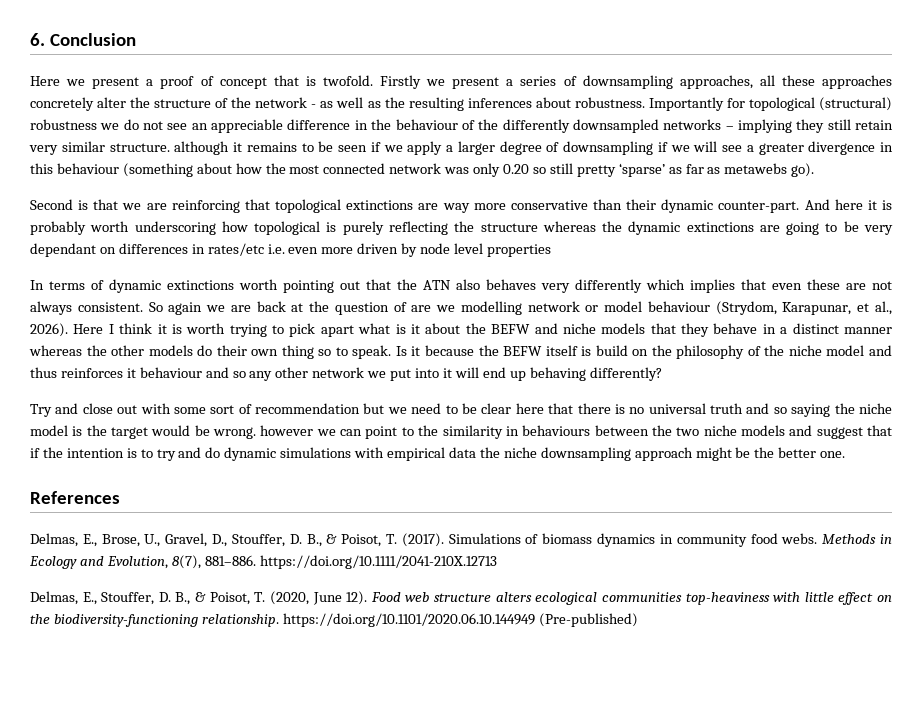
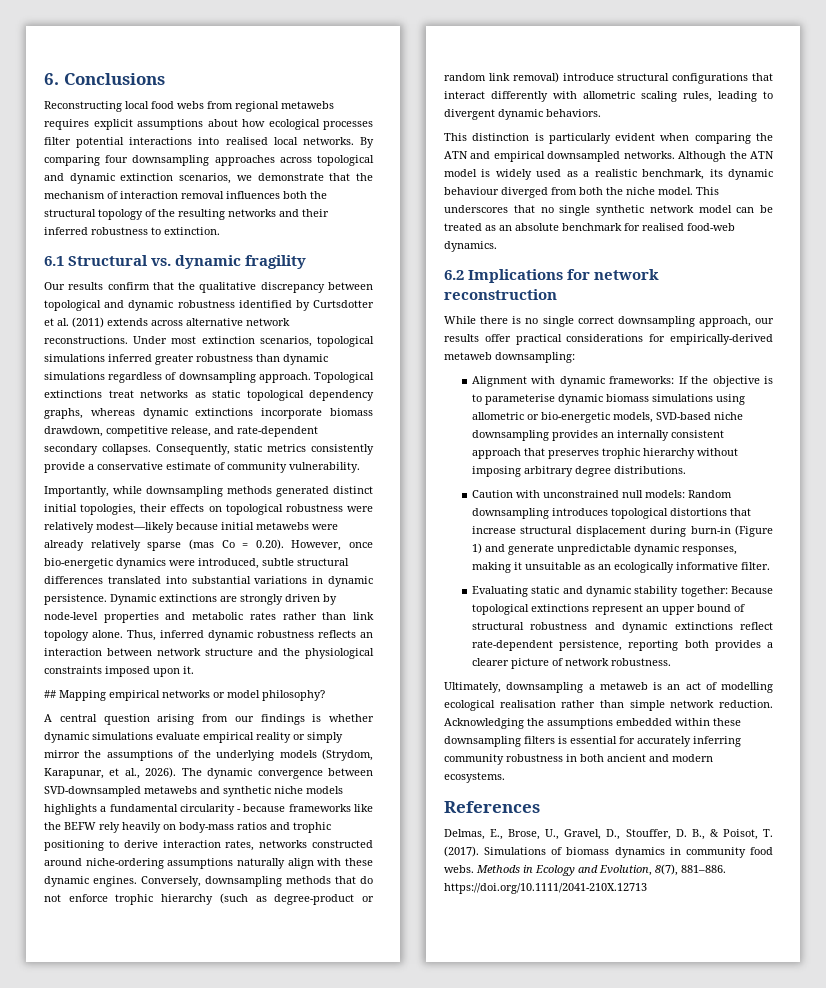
[50,33,137,46] [30,75,893,89] [30,97,892,111] [30,119,894,133] [29,141,893,155] [30,163,815,177] [30,199,892,213] [30,221,894,235] [30,243,551,257] [30,279,892,293] [30,301,710,315] Conclusion // Here we present a proof of concept that is twofold. Firstly we present a series of downsampling approaches, all these approaches concretely alter the structure of the network - as well as the resulting inferences about robustness. Importantly for topological (structural) robustness we do not see an appreciable difference in the behaviour of the differently downsampled networks – implying they still retain very similar structure. although it remains to be seen if we apply a larger degree of downsampling if we will see a greater divergence in this behaviour (something about how the most connected network was only 0.20 so still pretty ‘sparse’ as far as metawebs go). // Second is that we are reinforcing that topological extinctions are way more conservative than their dynamic counter-part. And here it is probably worth underscoring how topological is purely reflecting the structure whereas the dynamic extinctions are going to be very dependant on differences in rates/etc i.e. even more driven by node level properties // In terms of dynamic extinctions worth pointing out that the ATN also behaves very differently which implies that even these are not always consistent. So again we are back at the question of are we modelling network or model behaviour -> [63,73,165,85] [44,101,334,112] [44,119,373,130] [44,137,374,148] [44,155,374,166] [44,173,374,184] [44,191,327,199] [44,209,329,220] [44,227,220,235] [44,255,307,269] [44,282,373,293] [44,300,374,311] [44,317,290,328] [44,336,374,347] [44,354,328,365] [44,372,374,383] [44,390,374,401] [44,408,374,419] [44,426,318,437] [44,444,375,455] [44,462,360,473] [44,486,373,497] [44,504,373,515] [44,522,338,533] [44,539,373,551] [44,558,349,569] [44,576,373,587] [44,594,337,605] [44,612,375,623] [44,630,373,641] [44,648,374,659] [44,666,194,677] [44,690,325,701] [44,714,374,725] [44,732,343,743] [44,750,317,761] Conclusions // Reconstructing local food webs from regional metawebs requires explicit assumptions about how ecological processes filter potential interactions into realised local networks. By comparing four downsampling approaches across topological and dynamic extinction scenarios, we demonstrate that the mechanism of interaction removal influences both the structural topology of the resulting networks and their inferred robustness to extinction. // 6.1 Structural vs. dynamic fragility // Our results confirm that the qualitative discrepancy between topological and dynamic robustness identified by Curtsdotter et al. (2011) extends across alternative network reconstructions. Under most extinction scenarios, topological simulations inferred greater robustness than dynamic simulations regardless of downsampling approach. Topological extinctions treat networks as static topological dependency graphs, whereas dynamic extinctions incorporate biomass drawdown, competitive release, and rate-dependent secondary collapses. Consequently, static metrics consistently provide a conservative estimate of community vulnerability. // Importantly, while downsampling methods generated distinct initial topologies, their effects on topological robustness were relatively modest—likely because initial metawebs were already relatively sparse (mas Co = 0.20). However, once bio-energetic dynamics were introduced, subtle structural differences translated into substantial variations in dynamic persistence. Dynamic extinctions are strongly driven by node-level properties and metabolic rates rather than link topology alone. Thus, inferred dynamic robustness reflects an interaction between network structure and the physiological constraints imposed upon it. // ## Mapping empirical networks or model philosophy? // A central question arising from our findings is whether dynamic simulations evaluate empirical reality or simply mirror the assumptions of the underlying models
[73,323,892,337] [29,345,893,359] [30,367,662,381] [30,403,892,417] [30,425,892,439] [30,447,846,461] Here I think it is worth trying to pick apart what is it about the BEFW and niche models that they behave in a distinct manner whereas the other models do their own thing so to speak. Is it because the BEFW itself is build on the philosophy of the niche model and thus reinforces it behaviour and so any other network we put into it will end up behaving differently? // Try and close out with some sort of recommendation but we need to be clear here that there is no universal truth and so saying the niche model is the target would be wrong. however we can point to the similarity in behaviours between the two niche models and suggest that if the intention is to try and do dynamic simulations with empirical data the niche downsampling approach might be the better one. -> [181,768,373,779] [44,786,343,797] [44,804,373,815] [44,822,331,833] [44,840,373,851] [44,858,373,869] [44,876,373,887] [44,893,375,905] [444,72,773,84] [444,91,773,102] [444,109,601,120] [444,133,773,144] [444,151,774,162] [444,169,773,180] [444,187,719,198] [444,205,773,216] [444,223,735,231] [444,241,497,252] [444,269,660,283] [444,289,557,300] [444,316,774,327] [444,334,773,345] [444,352,575,363] [471,376,773,387] [471,394,745,405] [471,412,743,423] [471,430,724,441] [471,448,738,459] [471,466,686,477] [471,490,732,498] [471,508,751,519] [471,525,773,537] [471,543,737,555] [471,562,770,573] [471,586,773,597] [471,604,745,615] [471,622,773,633] [471,640,773,651] [471,658,671,669] [444,682,773,693] [444,700,773,711] [444,718,741,729] [444,736,741,747] [444,754,713,765] [444,772,505,783] The dynamic convergence between SVD-downsampled metawebs and synthetic niche models highlights a fundamental circularity - because frameworks like the BEFW rely heavily on body-mass ratios and trophic positioning to derive interaction rates, networks constructed around niche-ordering assumptions naturally align with these dynamic engines. Conversely, downsampling methods that do not enforce trophic hierarchy (such as degree-product or random link removal) introduce structural configurations that interact differently with allometric scaling rules, leading to divergent dynamic behaviors. // This distinction is particularly evident when comparing the ATN and empirical downsampled networks. Although the ATN model is widely used as a realistic benchmark, its dynamic behaviour diverged from both the niche model. This underscores that no single synthetic network model can be treated as an absolute benchmark for realised food-web dynamics. // 6.2 Implications for network reconstruction // While there is no single correct downsampling approach, our results offer practical considerations for empirically-derived metaweb downsampling: // Alignment with dynamic frameworks: If the objective is to parameterise dynamic biomass simulations using allometric or bio-energetic models, SVD-based niche downsampling provides an internally consistent approach that preserves trophic hierarchy without imposing arbitrary degree distributions. // Caution with unconstrained null models: Random downsampling introduces topological distortions that increase structural displacement during burn-in (Figure 1) and generate unpredictable dynamic responses, making it unsuitable as an ecologically informative filter. // Evaluating static and dynamic stability together: Because topological extinctions represent an upper bound of structural robustness and dynamic extinctions reflect rate-dependent persistence, reporting both provides a clearer picture of network robustness. // Ultimately, downsampling a metaweb is an act of modelling ecological realisation rather than simple network reduction. Acknowledging the assumptions embedded within these downsampling filters is essential for accurately inferring community robustness in both ancient and modern ecosystems.
[30,591,892,605] [30,613,638,627] // Delmas, E., Stouffer, D. B., & Poisot, T. (2020, June 12). Food web structure alters ecological communities top-heaviness with little effect on the biodiversity-functioning relationship. https://doi.org/10.1101/2020.06.10.144949 (Pre-published) -> (647, 888) none

